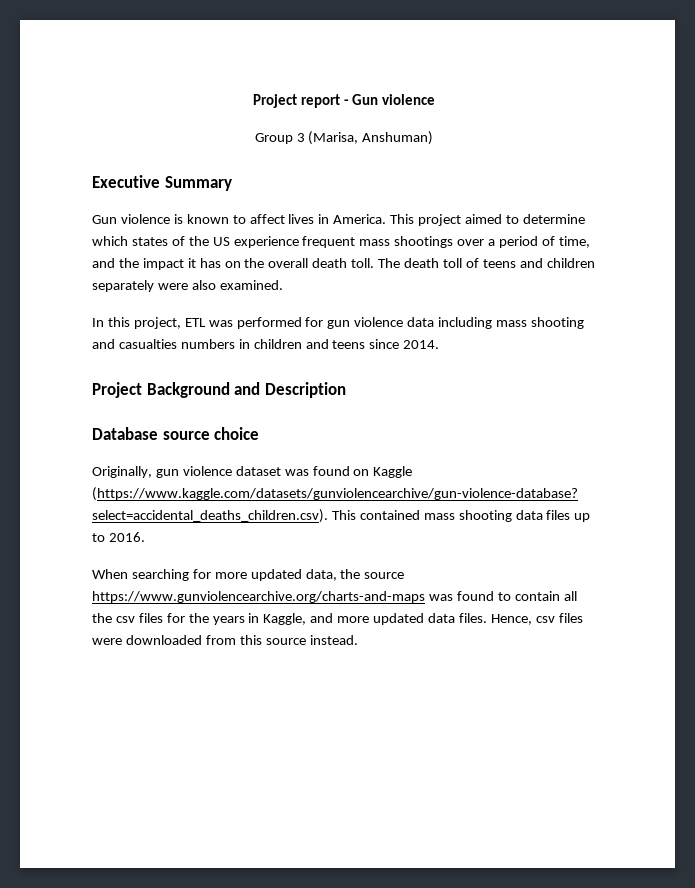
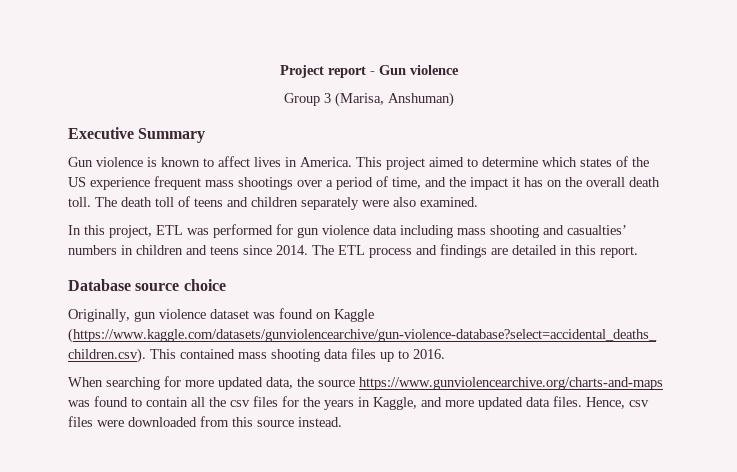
[118,339,177,349] casualties -> [567,225,627,235] casualties’
[92,382,346,398] // Project Background and Description -> [312,244,638,258] The ETL process and findings are detailed in this report.

